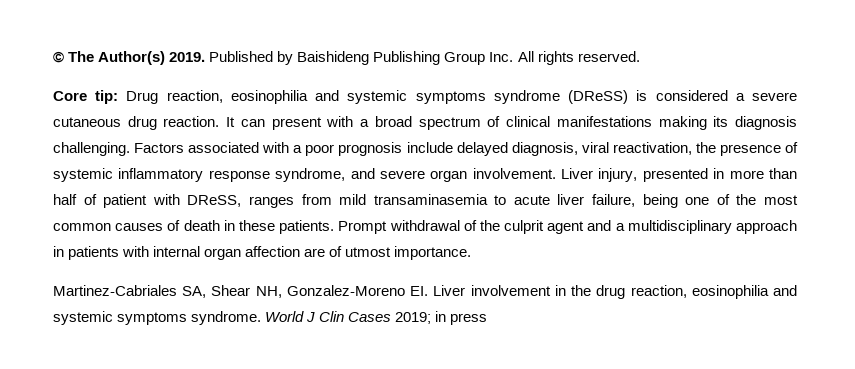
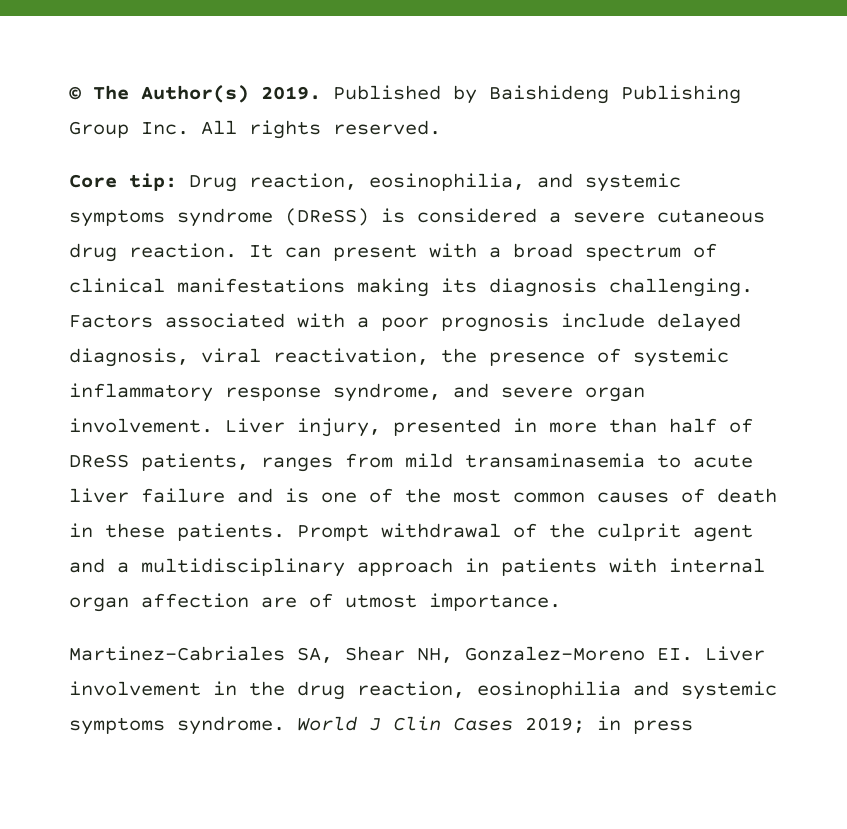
[230,90,308,104] eosinophilia -> [369,173,525,191] eosinophilia,
[103,194,242,208] patient with DReSS, -> [69,453,249,471] DReSS patients,
[592,194,678,208] failure, being -> [141,488,309,503] failure and is

